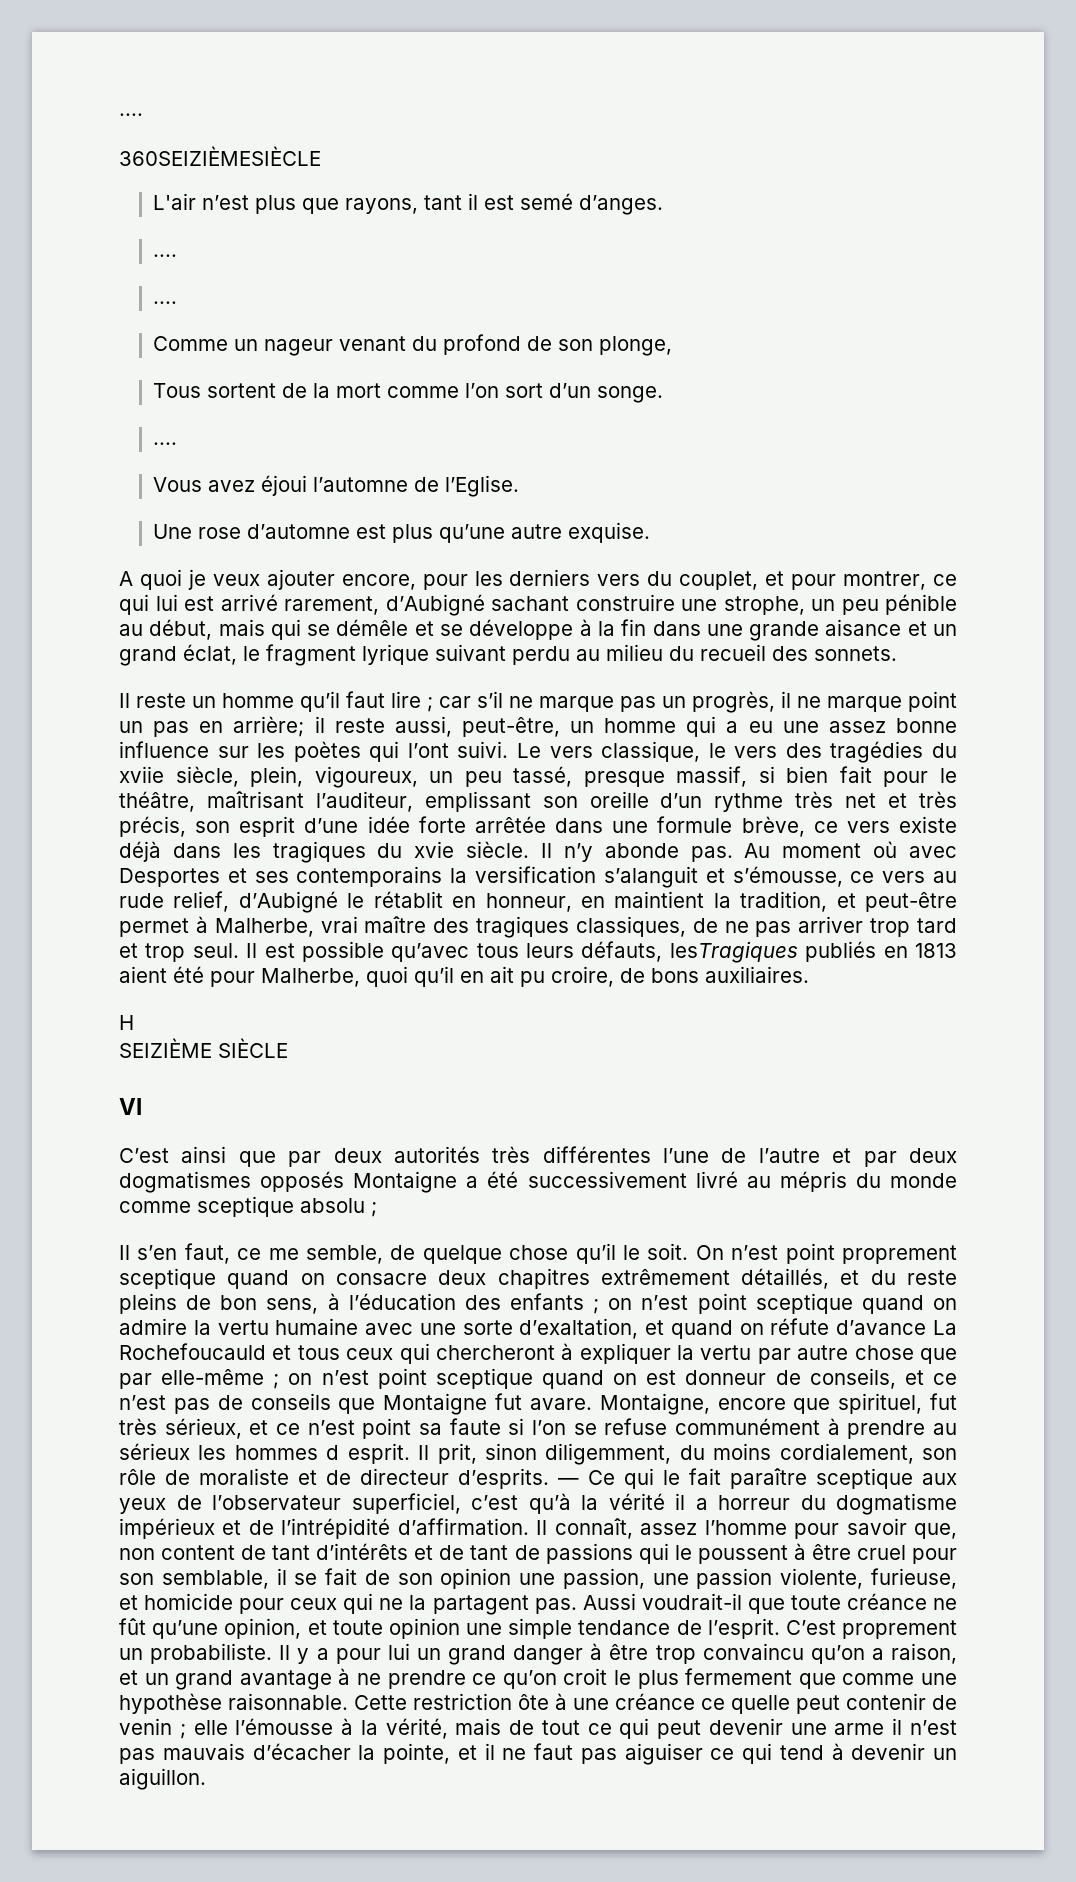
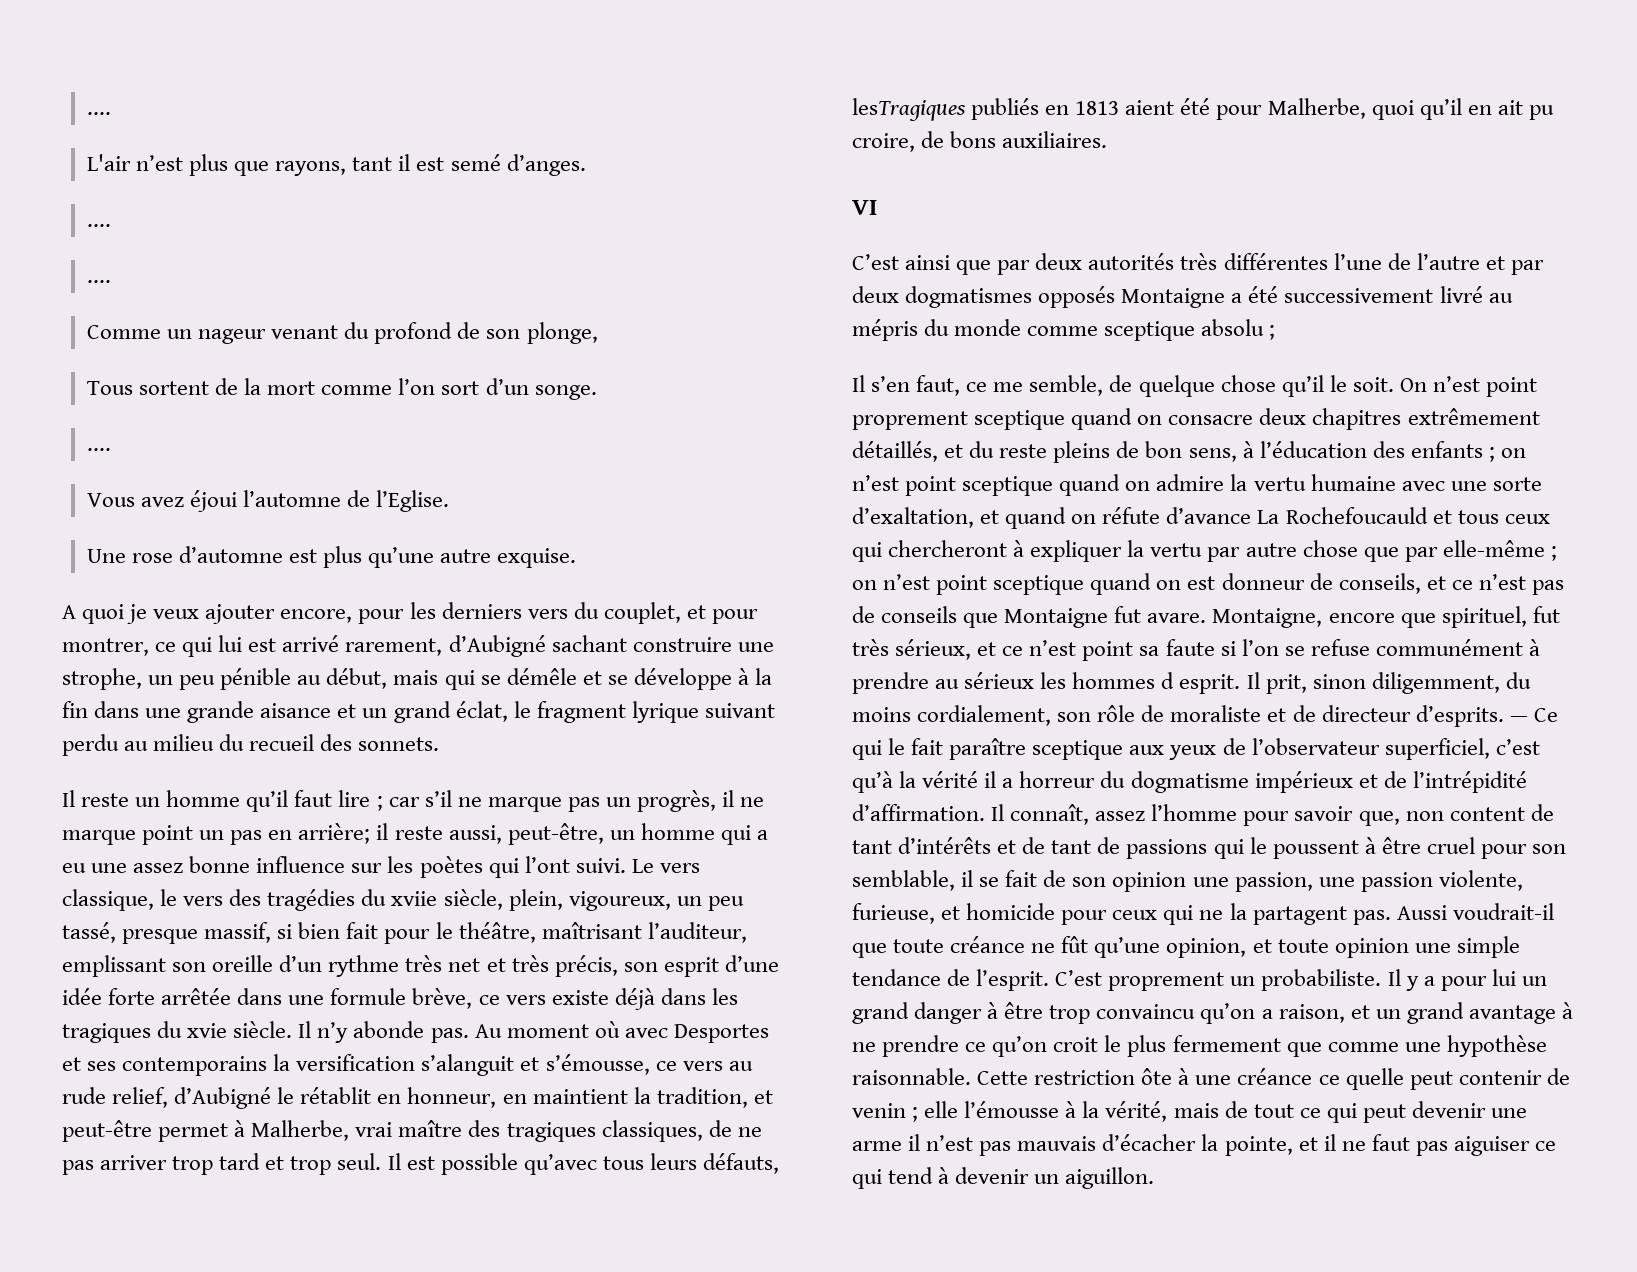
[119,113,143,116] [119,146,321,166] .... // 360SEIZIÈMESIÈCLE -> [86,112,111,115] ....
[119,1015,134,1030] [119,1038,288,1058] // H // SEIZIÈME SIÈCLE -> (1108, 139) none

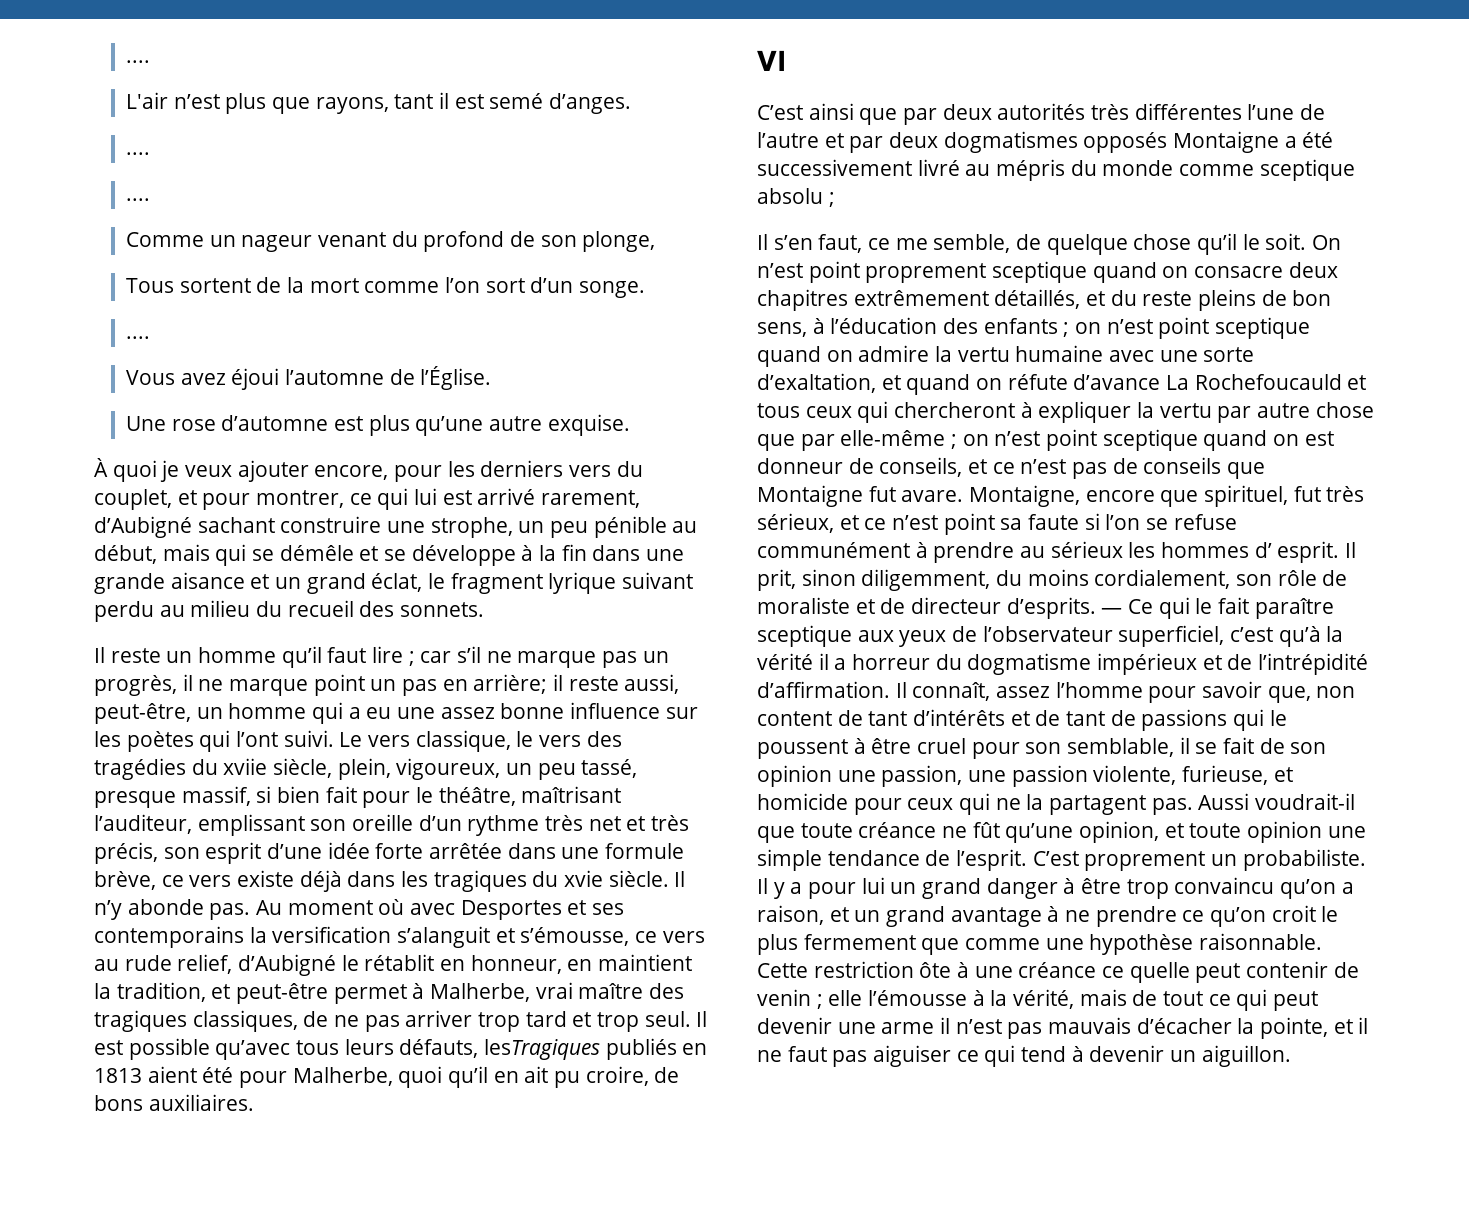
[376,490,450,512] l’Eglise. -> [420,366,492,390] l’Église.
[62,605,76,619] A -> [94,458,108,477] À
[1161,672,1175,689] d -> [1254,542,1272,558] d’

